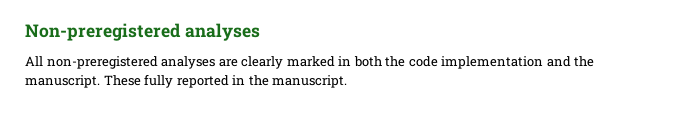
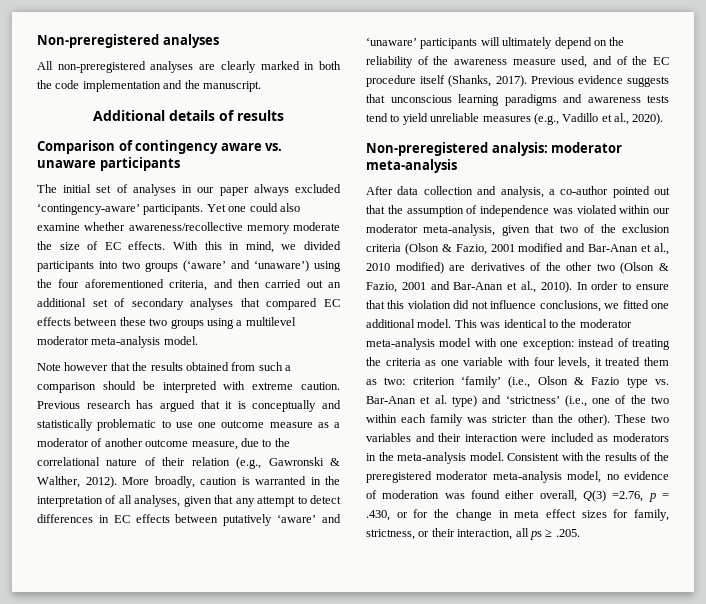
[103,74,348,88] These fully reported in the manuscript. -> [93,110,284,121] [37,140,283,154] [37,157,180,171] [37,184,342,196] [37,203,300,215] [37,222,340,234] [37,241,341,253] [37,260,341,272] [37,279,341,291] [37,298,340,310] [37,317,296,329] [37,336,198,348] [37,362,291,371] [37,381,340,393] [37,400,341,412] [37,419,340,431] [37,438,290,450] [37,457,340,469] [37,476,340,488] [37,495,342,507] [37,514,341,526] [366,37,625,49] [366,56,669,68] [366,75,669,87] [366,94,669,106] [366,113,664,125] [366,142,623,156] [366,159,457,173] [366,186,670,198] [366,205,670,217] [366,224,670,236] [366,243,669,255] [366,262,669,274] [366,281,669,293] [366,300,669,312] [366,319,632,328] [366,338,670,350] [366,357,669,369] [366,376,669,388] [366,395,669,407] [366,414,669,426] [366,433,669,442] [366,452,669,464] [366,471,669,483] [366,490,669,502] [366,509,669,521] [366,528,580,540] // Additional details of results // Comparison of contingency aware vs. unaware participants // The initial set of analyses in our paper always excluded ‘contingency-aware’ participants. Yet one could also examine whether awareness/recollective memory moderate the size of EC effects. With this in mind, we divided participants into two groups (‘aware’ and ‘unaware’) using the four aforementioned criteria, and then carried out an additional set of secondary analyses that compared EC effects between these two groups using a multilevel moderator meta-analysis model. // Note however that the results obtained from such a comparison should be interpreted with extreme caution. Previous research has argued that it is conceptually and statistically problematic to use one outcome measure as a moderator of another outcome measure, due to the correlational nature of their relation (e.g., Gawronski & Walther, 2012). More broadly, caution is warranted in the interpretation of all analyses, given that any attempt to detect differences in EC effects between putatively ‘aware’ and ‘unaware’ participants will ultimately depend on the reliability of the awareness measure used, and of the EC procedure itself (Shanks, 2017). Previous evidence suggests that unconscious learning paradigms and awareness tests tend to yield unreliable measures (e.g., Vadillo et al., 2020). // Non-preregistered analysis: moderator meta-analysis // After data collection and analysis, a co-author pointed out that the assumption of independence was violated within our moderator meta-analysis, given that two of the exclusion criteria (Olson & Fazio, 2001 modified and Bar-Anan et al., 2010 modified) are derivatives of the other two (Olson & Fazio, 2001 and Bar-Anan et al., 2010). In order to ensure that this violation did not influence conclusions, we fitted one additional model. This was identical to the moderator meta-analysis model with one exception: instead of treating the criteria as one variable with four levels, it treated them as two: criterion ‘family’ (i.e., Olson & Fazio type vs. Bar-Anan et al. type) and ‘strictness’ (i.e., one of the two within each family was stricter than the other). These two variables and their interaction were included as moderators in the meta-analysis model. Consistent with the results of the preregistered moderator meta-analysis model, no evidence of moderation was found either overall, Q(3) =2.76, p = .430, or for the change in meta effect sizes for family, strictness, or their interaction, all ps ≥ .205.

